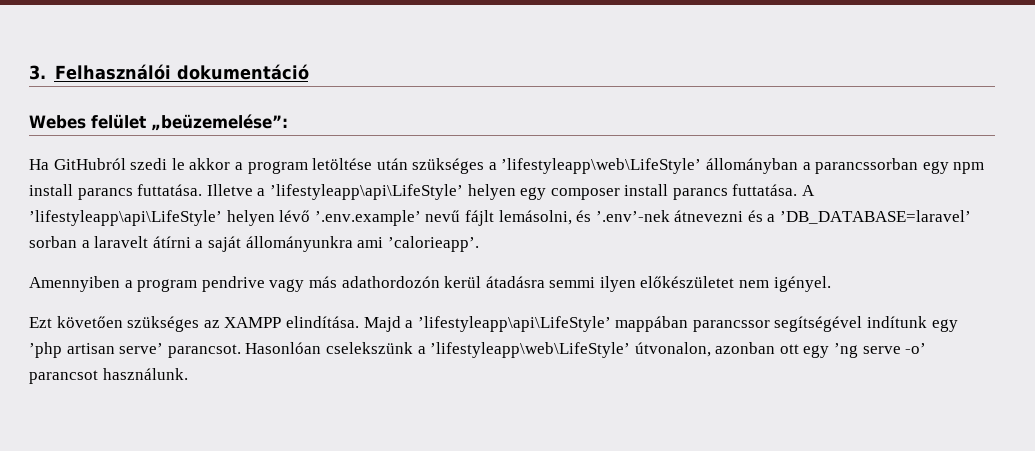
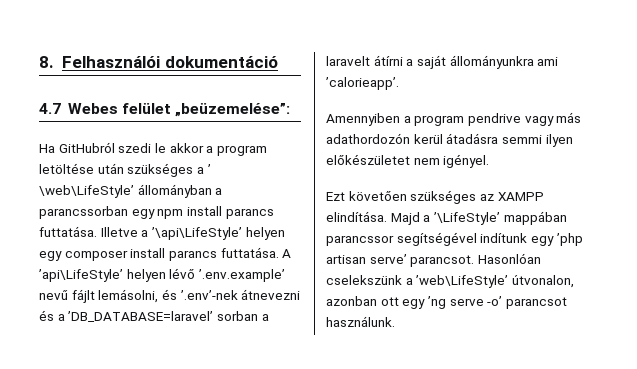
[29,65,46,80] 3. -> [39,56,54,68] 8.
(309, 72) none -> [39,103,61,114] 4.7
[501,158,702,174] ’lifestyleapp\web\LifeStyle’ -> [207,164,211,174] [39,185,134,198] ’ \web\LifeStyle’
[269,184,463,200] ’lifestyleapp\api\LifeStyle’ -> [151,227,242,240] ’\api\LifeStyle’
[29,210,222,226] ’lifestyleapp\api\LifeStyle’ -> [39,269,123,282] ’api\LifeStyle’
[417,316,611,332] ’lifestyleapp\api\LifeStyle’ -> [433,212,500,225] ’\LifeStyle’
[430,342,631,358] ’lifestyleapp\web\LifeStyle’ -> [416,275,509,288] ’web\LifeStyle’

